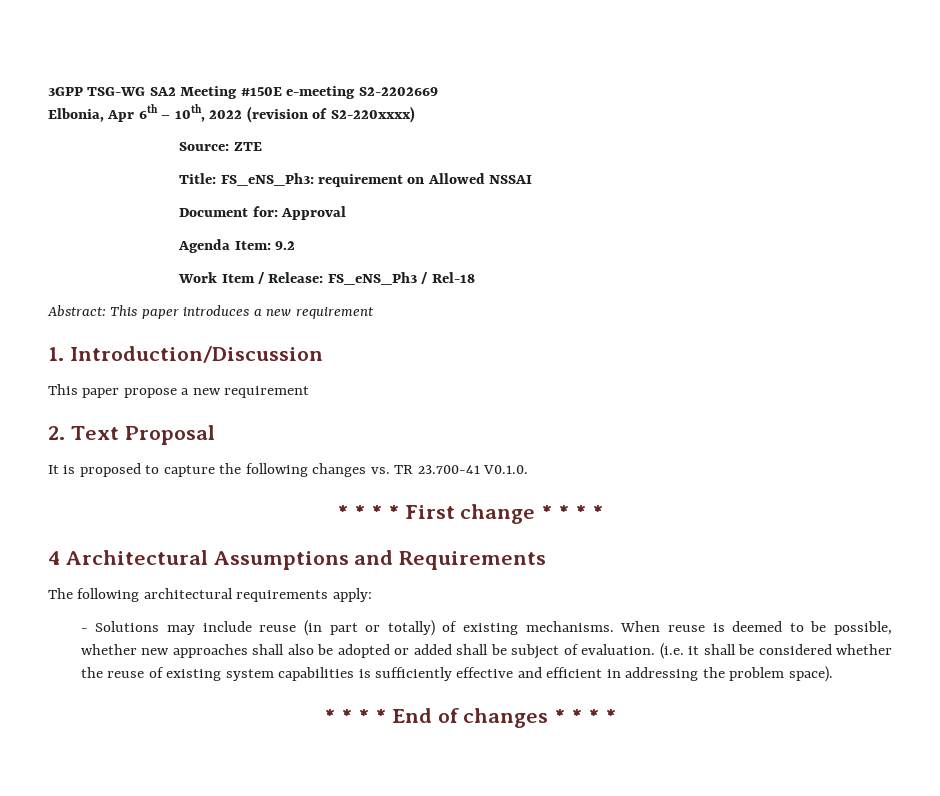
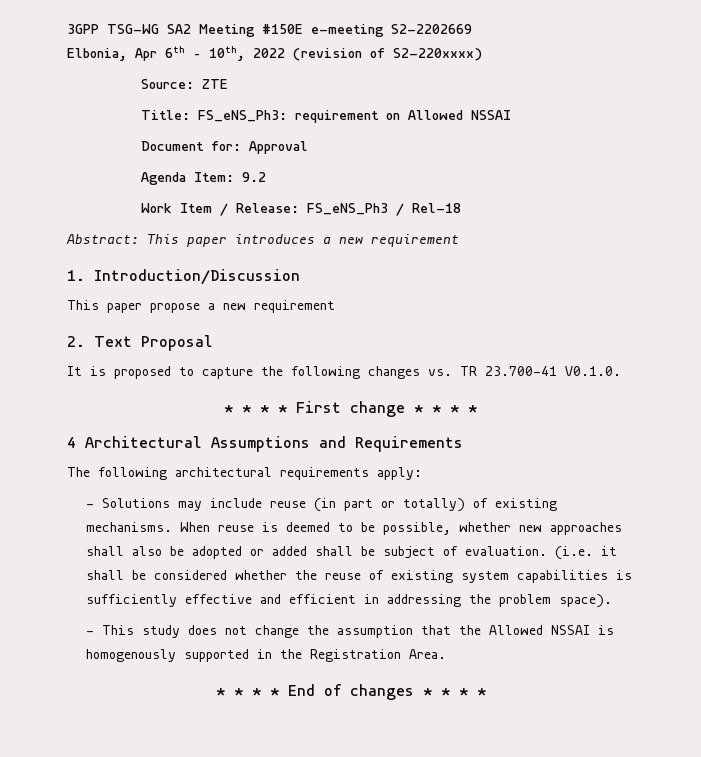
(833, 674) none -> [85,625,614,638] [85,649,446,662] // - This study does not change the assumption that the Allowed NSSAI is homogenously supported in the Registration Area.

